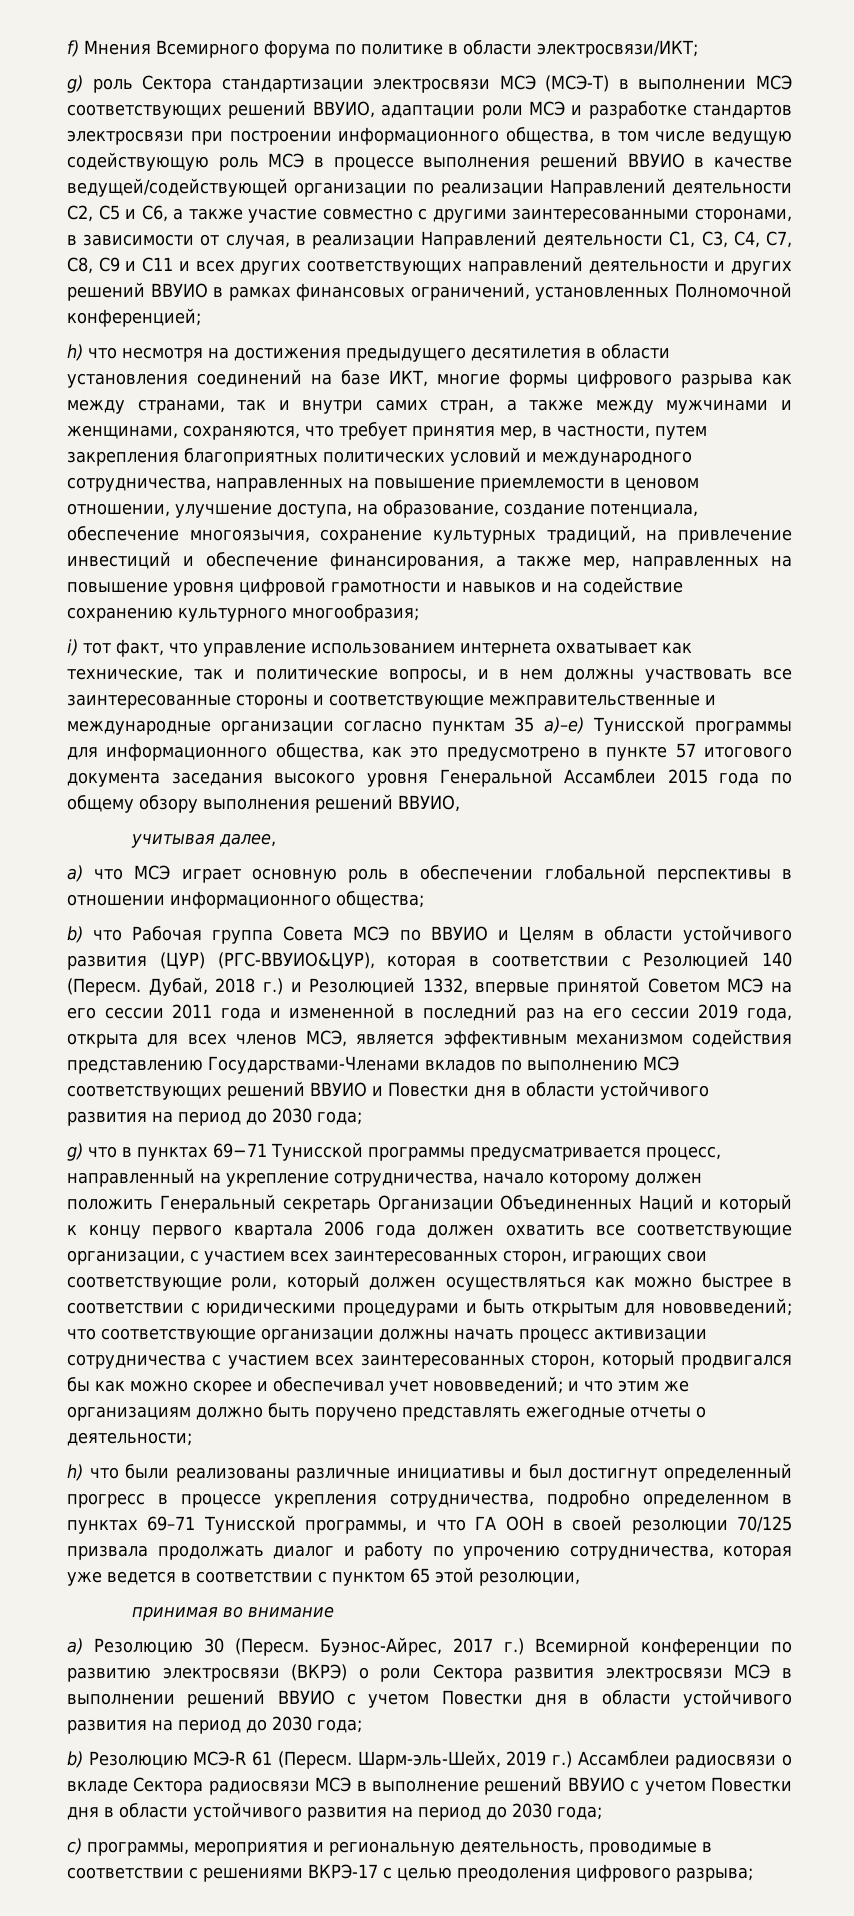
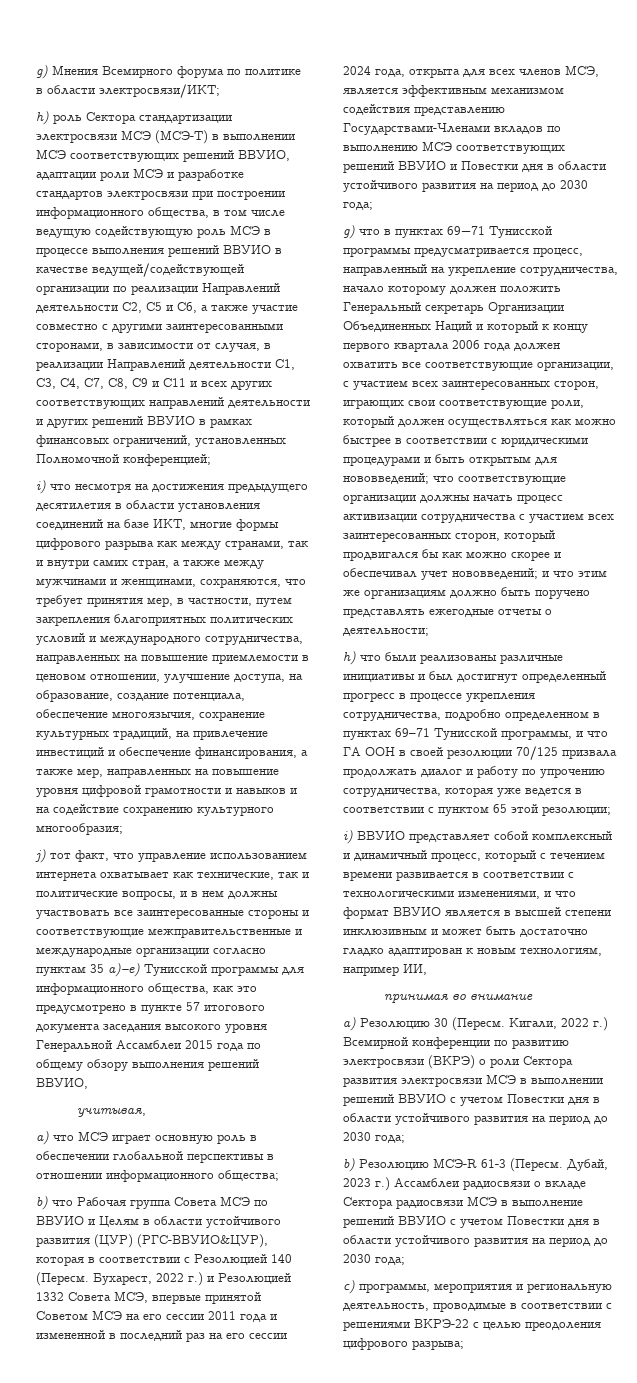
[67,40,79,57] f) -> [36,65,48,79] g)
[67,75,83,93] g) -> [36,111,49,125] h)
[67,344,83,361] h) -> [36,480,46,494] i)
[67,639,78,656] i) -> [35,849,46,863] j)
[131,833,277,848] учитывая далее, -> [77,1108,147,1117] учитывая,
[148,977,256,996] Дубай, 2018 -> [93,1273,184,1285] Бухарест, 2022
[422,978,468,995] 1332, -> [36,1291,148,1303] 1332 Совета МСЭ,
[698,1004,739,1019] 2019 -> [343,66,371,75] 2024
[479,1571,580,1586] резолюции, -> [542,806,611,816] [343,830,612,844] [343,850,605,862] [343,871,574,881] [343,890,576,899] [343,907,611,919] [343,926,588,937] [343,947,602,957] [343,964,427,976] резолюции; // i) ВВУИО представляет собой комплексный и динамичный процесс, который с течением времени развивается в соответствии с технологическими изменениями, и что формат ВВУИО является в высшей степени инклюзивным и может быть достаточно гладко адаптирован к новым технологиям, например ИИ,
[320,1637,493,1656] Буэнос-Айрес, 2017 -> [509,1018,589,1029] Кигали, 2022
[252,1750,547,1769] 61 (Пересм. Шарм-эль-Шейх, 2019 -> [481,1158,608,1172] [343,1178,371,1187] 61-3 (Пересм. Дубай, 2023
[308,1864,378,1879] ВКРЭ-17 -> [414,1319,469,1328] ВКРЭ-22

